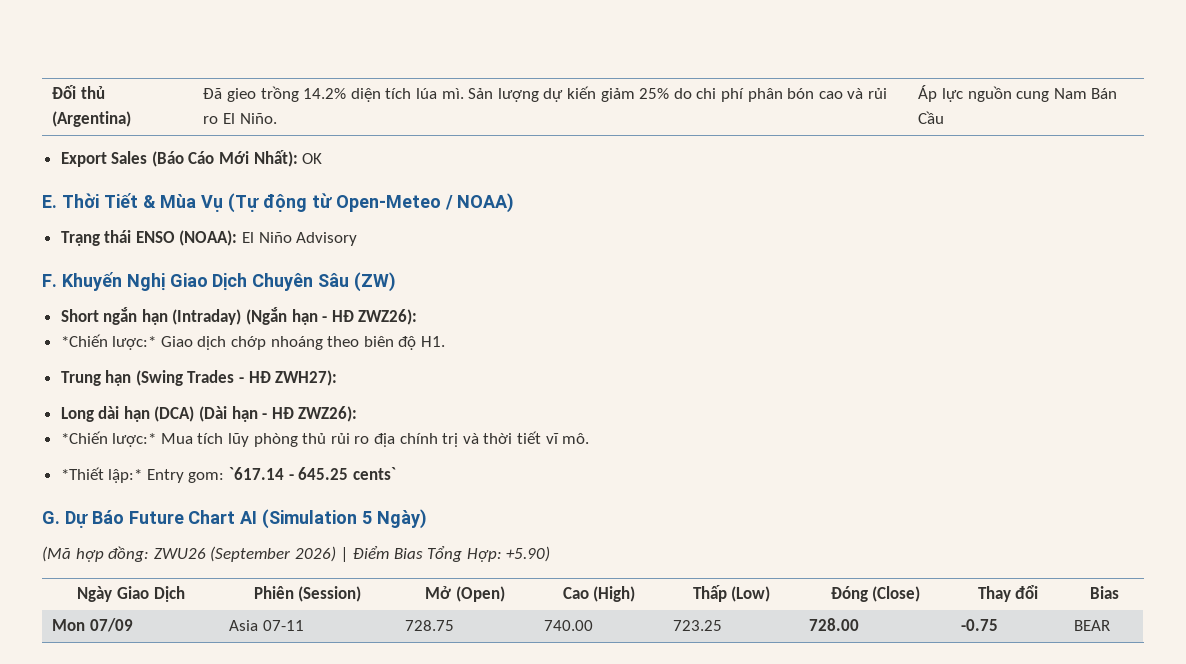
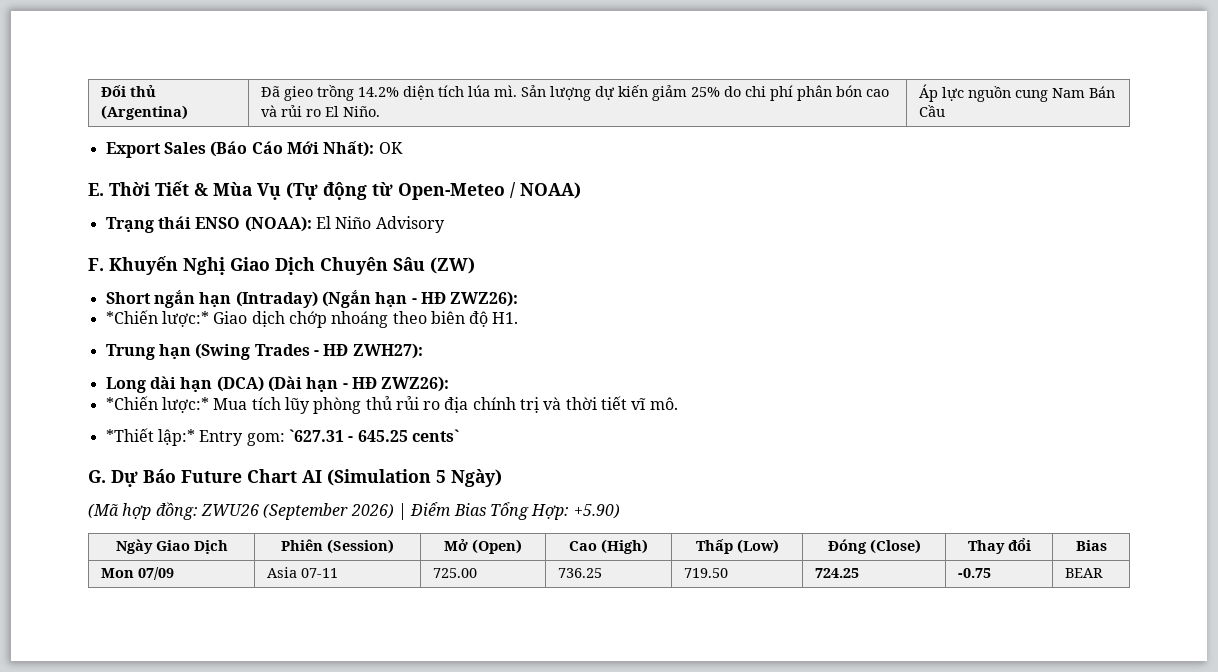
[229,467,285,480] `617.14 -> [288,429,344,442] `627.31
[405,620,455,631] [544,620,594,631] [673,620,723,631] [809,618,860,631] 728.75 | 740.00 | 723.25 | 728.00 -> [432,568,477,578] [557,568,602,578] [683,568,728,578] [814,568,859,578] 725.00 | 736.25 | 719.50 | 724.25

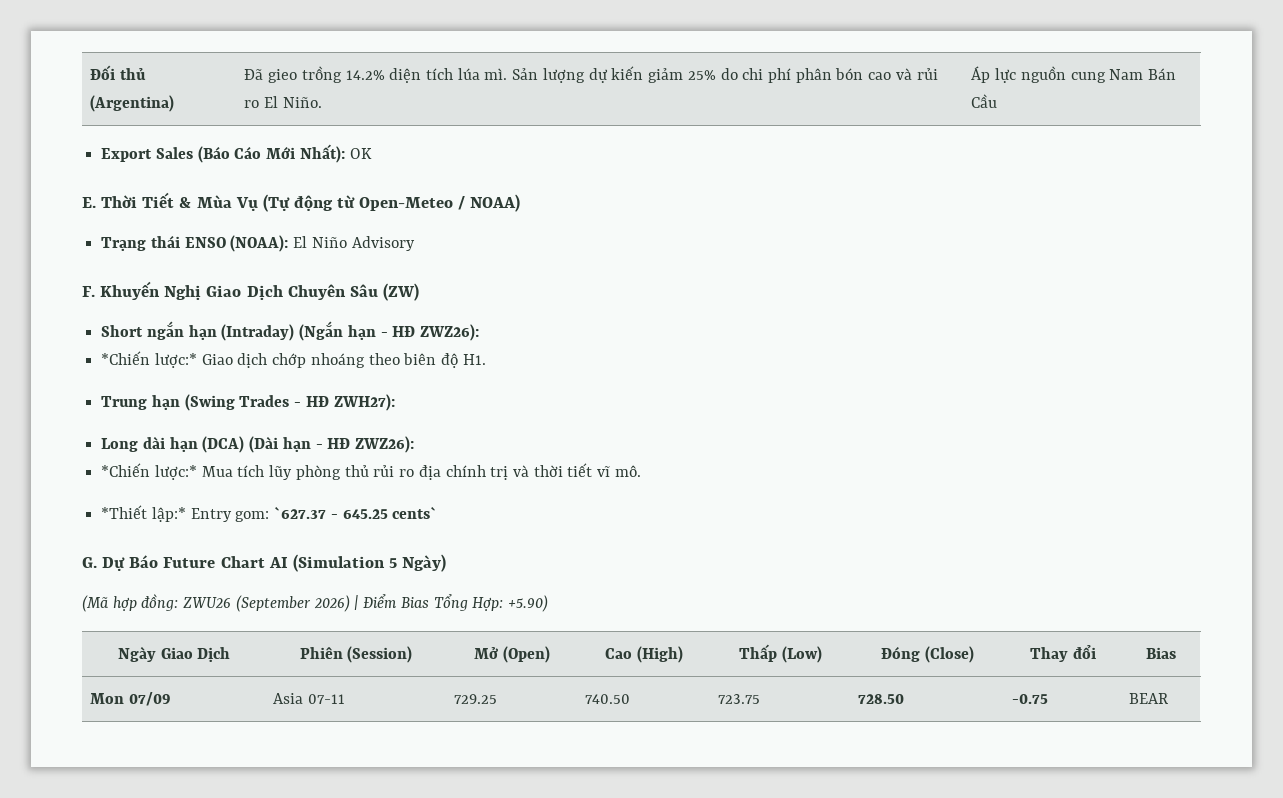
[288,429,344,442] `627.31 -> [274,506,327,519] `627.37
[432,568,477,578] [557,568,602,578] [683,568,728,578] [814,568,859,578] 725.00 | 736.25 | 719.50 | 724.25 -> [454,694,498,704] [585,694,631,704] [718,694,761,704] [858,694,905,704] 729.25 | 740.50 | 723.75 | 728.50

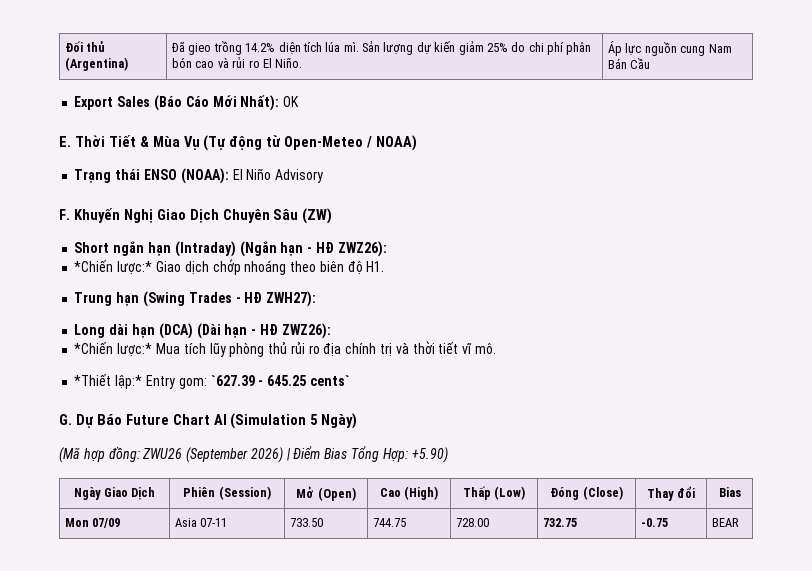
[274,506,327,519] `627.37 -> [210,375,255,386] `627.39
[454,694,498,704] [585,694,631,704] [718,694,761,704] [858,694,905,704] 729.25 | 740.50 | 723.75 | 728.50 -> [290,518,324,527] [373,518,407,527] [456,518,490,527] [543,518,578,527] 733.50 | 744.75 | 728.00 | 732.75

